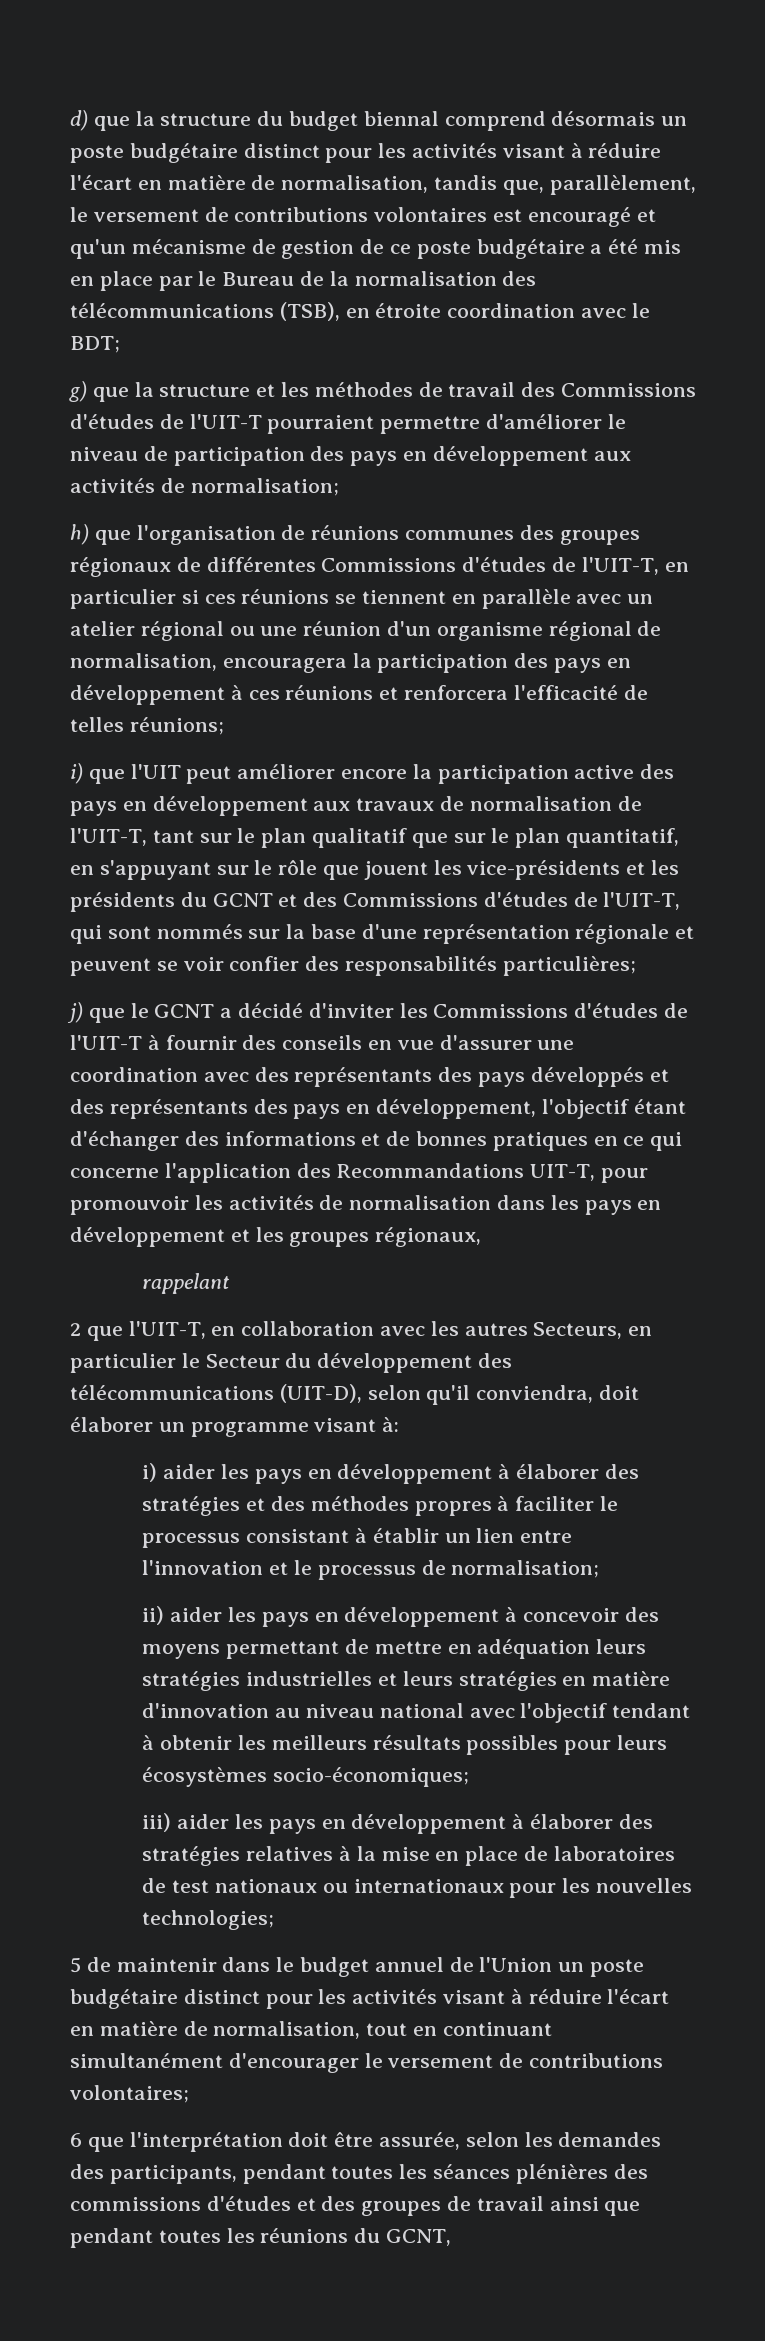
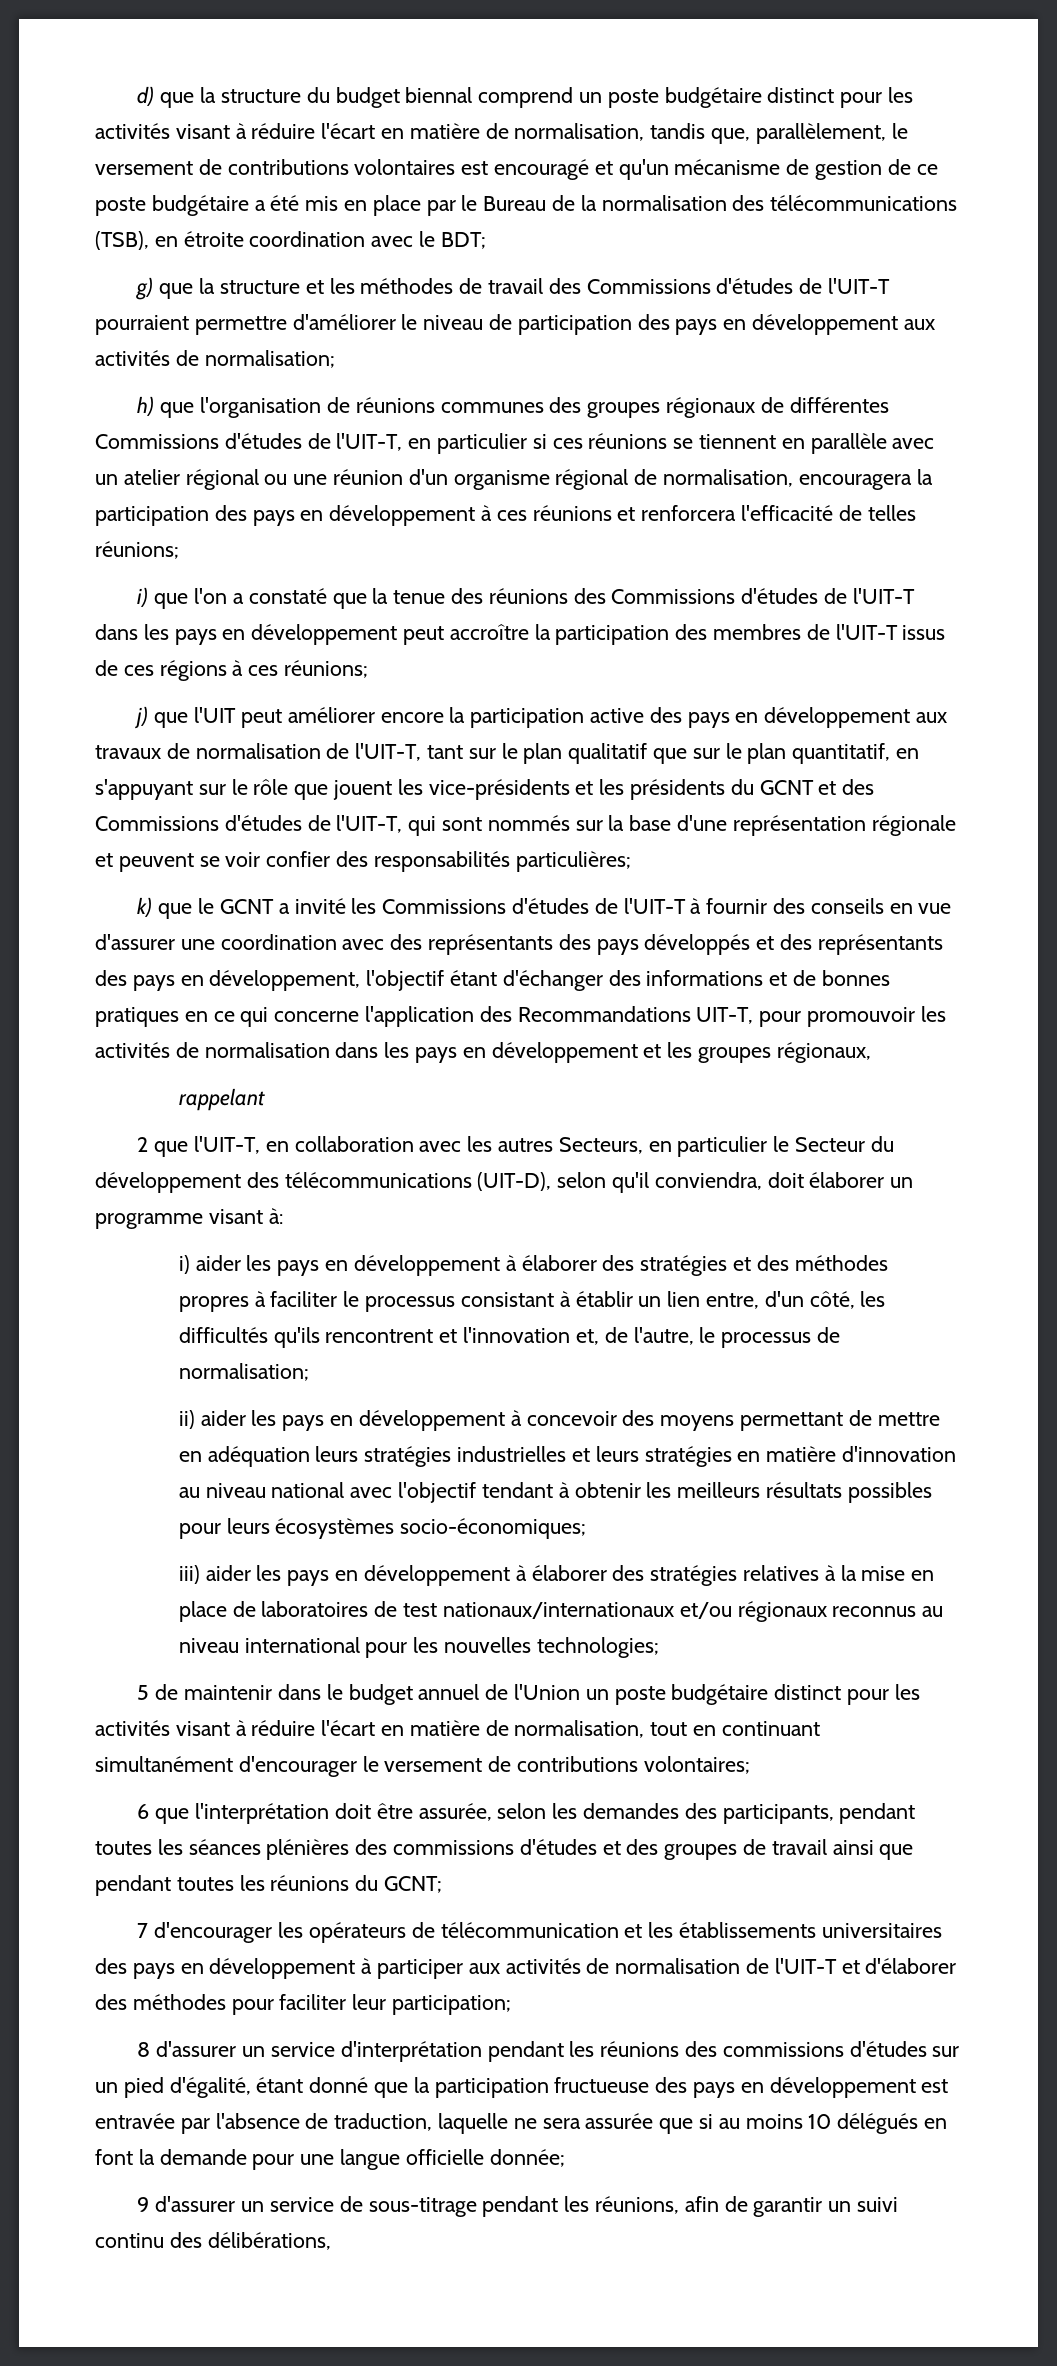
[551,111,656,126] désormais -> (574, 97) none
(125, 776) none -> [194,588,915,609] [95,624,946,645] [95,660,369,681] [135,706,189,729] l'on a constaté que la tenue des réunions des Commissions d'études de l'UIT-T dans les pays en développement peut accroître la participation des membres de l'UIT-T issus de ces régions à ces réunions; // j) que
[67,1002,83,1023] j) -> [137,897,153,917] k)
[238,1003,394,1018] décidé d'inviter -> [294,898,346,914] invité
[520,1530,573,1543] [142,1560,289,1575] entre l'innovation et -> [705,1291,886,1309] [178,1327,694,1348] entre, d'un côté, les difficultés qu'ils rencontrent et l'innovation et, de l'autre,
[214,1879,504,1893] nationaux ou internationaux -> [442,1601,944,1622] [178,1637,360,1653] nationaux/internationaux et/ou régionaux reconnus au niveau international
[386,2229,452,2246] GCNT, -> [384,1876,443,1893] [137,1922,942,1943] [95,1958,957,1979] [95,1994,512,2015] [137,2041,960,2062] [95,2077,949,2098] [95,2113,948,2134] [95,2149,565,2170] [137,2196,898,2217] [95,2232,331,2250] GCNT; // 7 d'encourager les opérateurs de télécommunication et les établissements universitaires des pays en développement à participer aux activités de normalisation de l'UIT-T et d'élaborer des méthodes pour faciliter leur participation; // 8 d'assurer un service d'interprétation pendant les réunions des commissions d'études sur un pied d'égalité, étant donné que la participation fructueuse des pays en développement est entravée par l'absence de traduction, laquelle ne sera assurée que si au moins 10 délégués en font la demande pour une langue officielle donnée; // 9 d'assurer un service de sous-titrage pendant les réunions, afin de garantir un suivi continu des délibérations,

